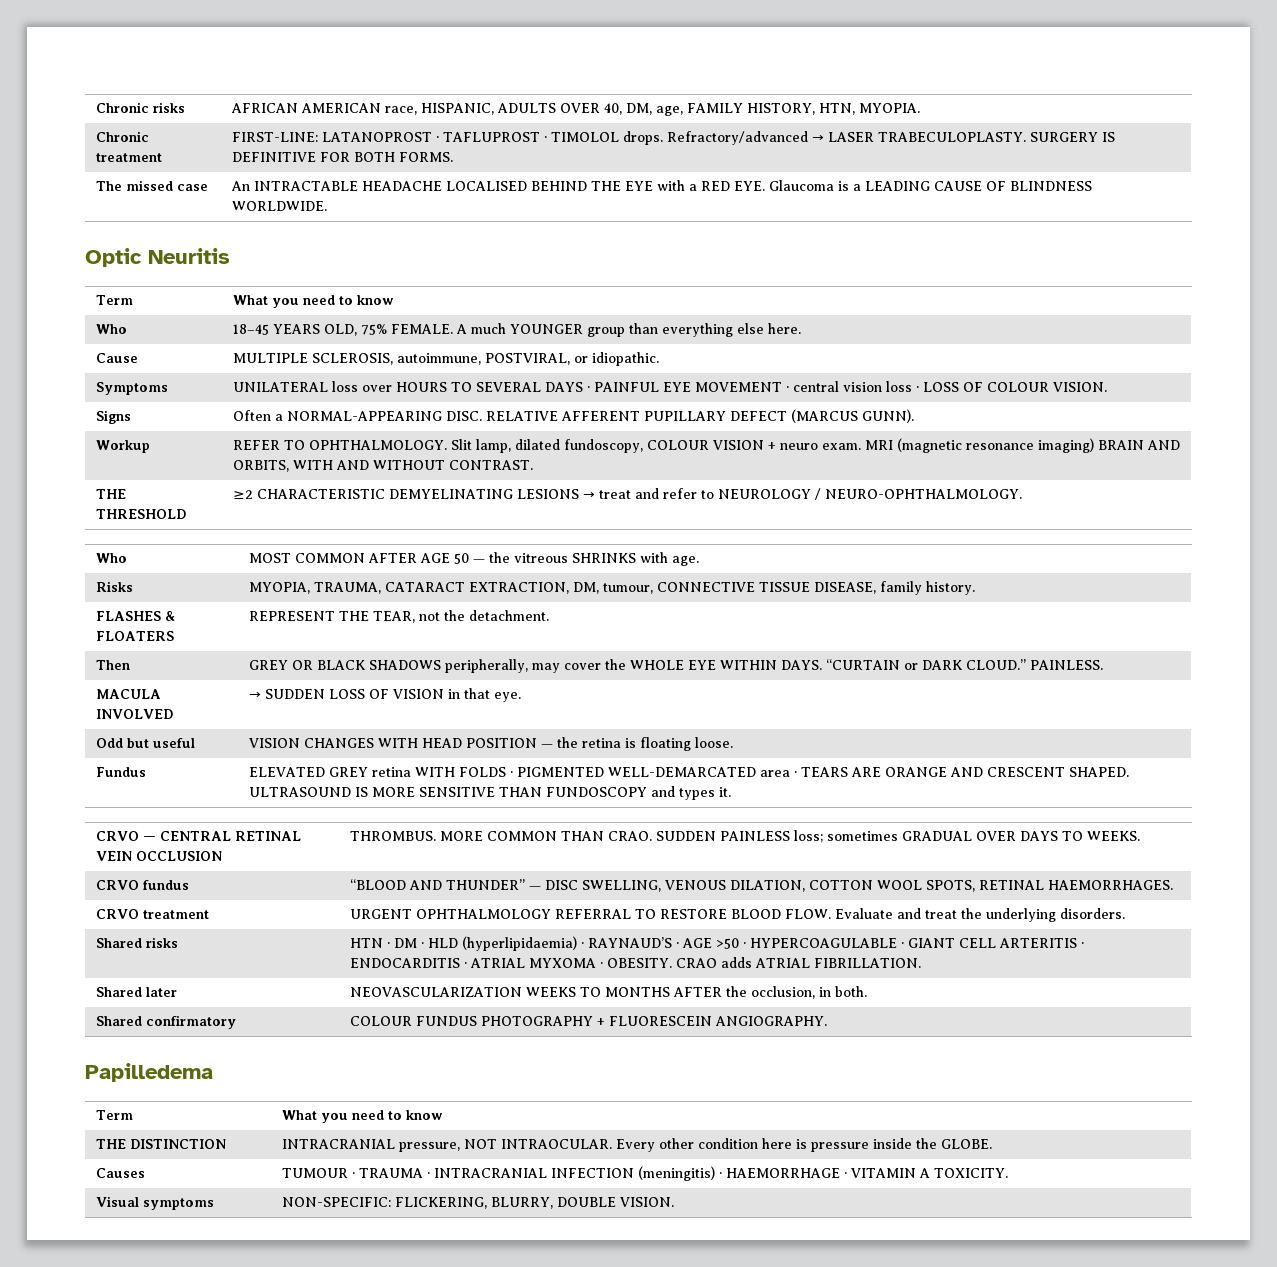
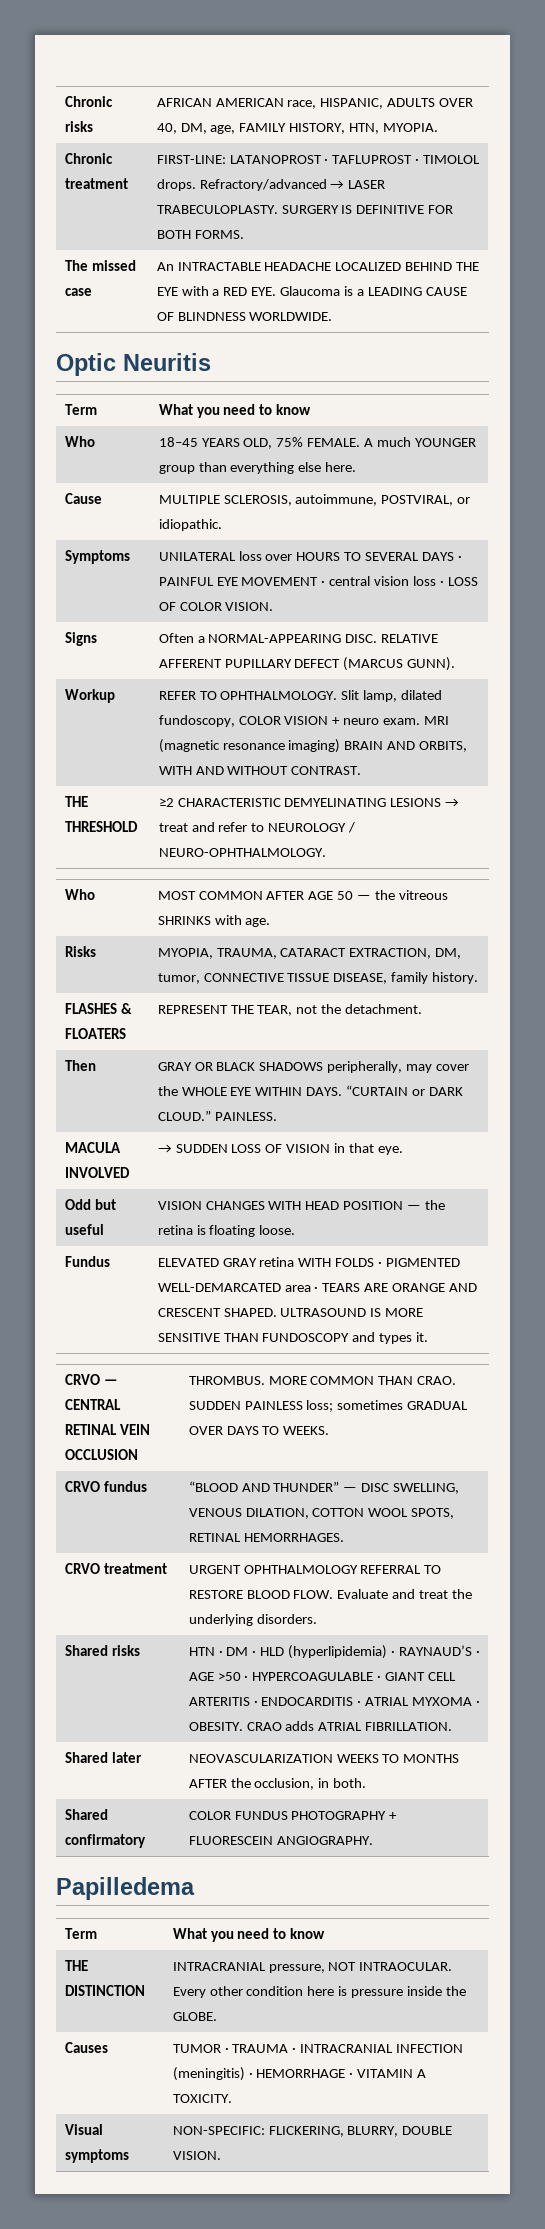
[445,181,527,191] LOCALISED -> [335,262,402,271] LOCALIZED
[986,382,1049,392] COLOUR -> [179,602,222,611] COLOR
[646,440,709,450] COLOUR -> [238,716,281,725] COLOR
[602,583,653,594] tumour, -> [157,973,200,984] tumor,
[248,660,288,670] GREY -> [157,1062,192,1071] GRAY
[328,767,368,777] GREY -> [222,1258,257,1267] GRAY
[1047,880,1173,890] HAEMORRHAGES. -> [243,1533,344,1542] HEMORRHAGES.
[461,936,577,951] (hyperlipidaemia) -> [288,1645,388,1659] (hyperlipidemia)
[349,1016,412,1026] COLOUR -> [188,1811,231,1820] COLOR
[281,1168,348,1178] TUMOUR -> [172,2044,221,2053] TUMOR
[725,1168,840,1178] HAEMORRHAGE -> [256,2069,346,2078] HEMORRHAGE

